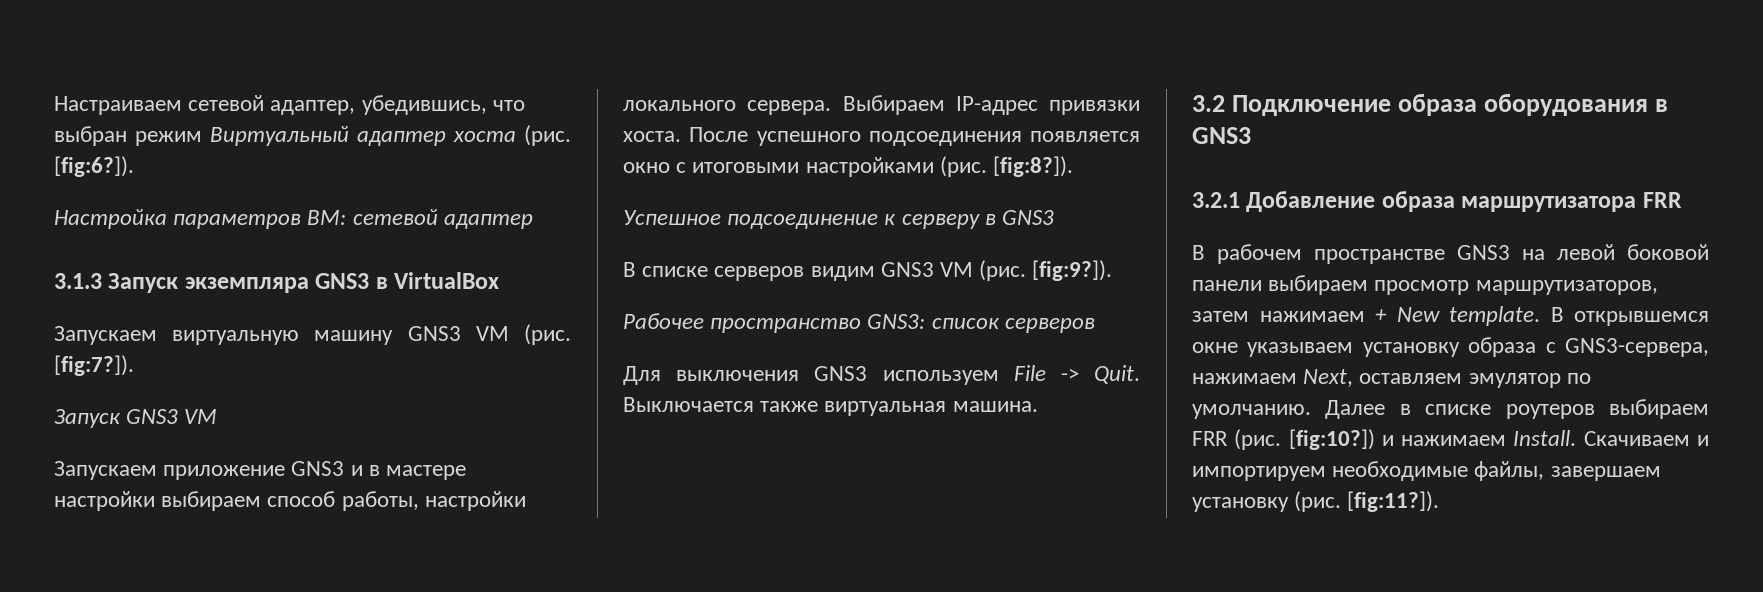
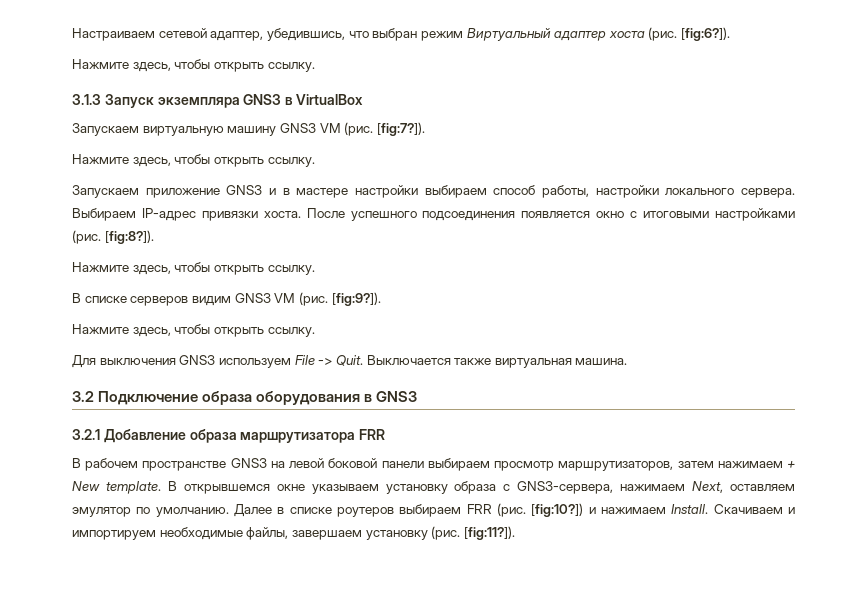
[54,209,533,229] Настройка параметров ВМ: сетевой адаптер -> [72,59,315,72] Нажмите здесь, чтобы открыть ссылку.
[54,409,218,428] Запуск GNS3 VM -> [72,154,315,167] Нажмите здесь, чтобы открыть ссылку.
[623,210,1055,229] Успешное подсоединение к серверу в GNS3 -> [72,262,315,275] Нажмите здесь, чтобы открыть ссылку.
[623,313,1095,333] Рабочее пространство GNS3: список серверов -> [72,324,315,337] Нажмите здесь, чтобы открыть ссылку.

